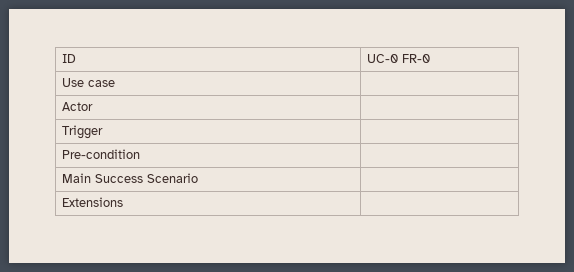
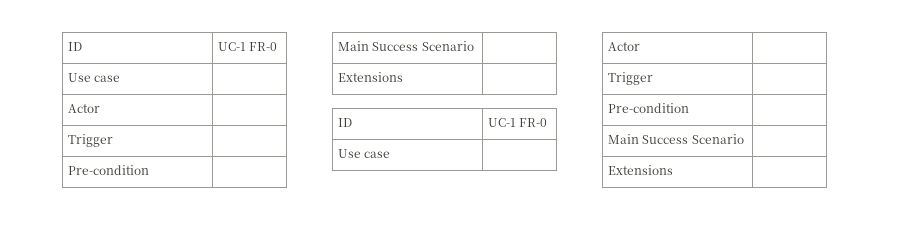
[61,54,76,63] [366,54,398,63] ID | UC-0 -> [68,42,83,51] [218,42,247,51] ID | UC-1
(123, 202) none -> [338,118,353,127] [488,118,548,127] [338,149,391,158] [608,42,641,51] [608,72,654,85] [608,103,690,113] [608,134,744,144] [608,165,674,175] // ID | UC-1 FR-0 // Use case | // Actor | // Trigger | // Pre-condition | // Main Success Scenario | // Extensions |

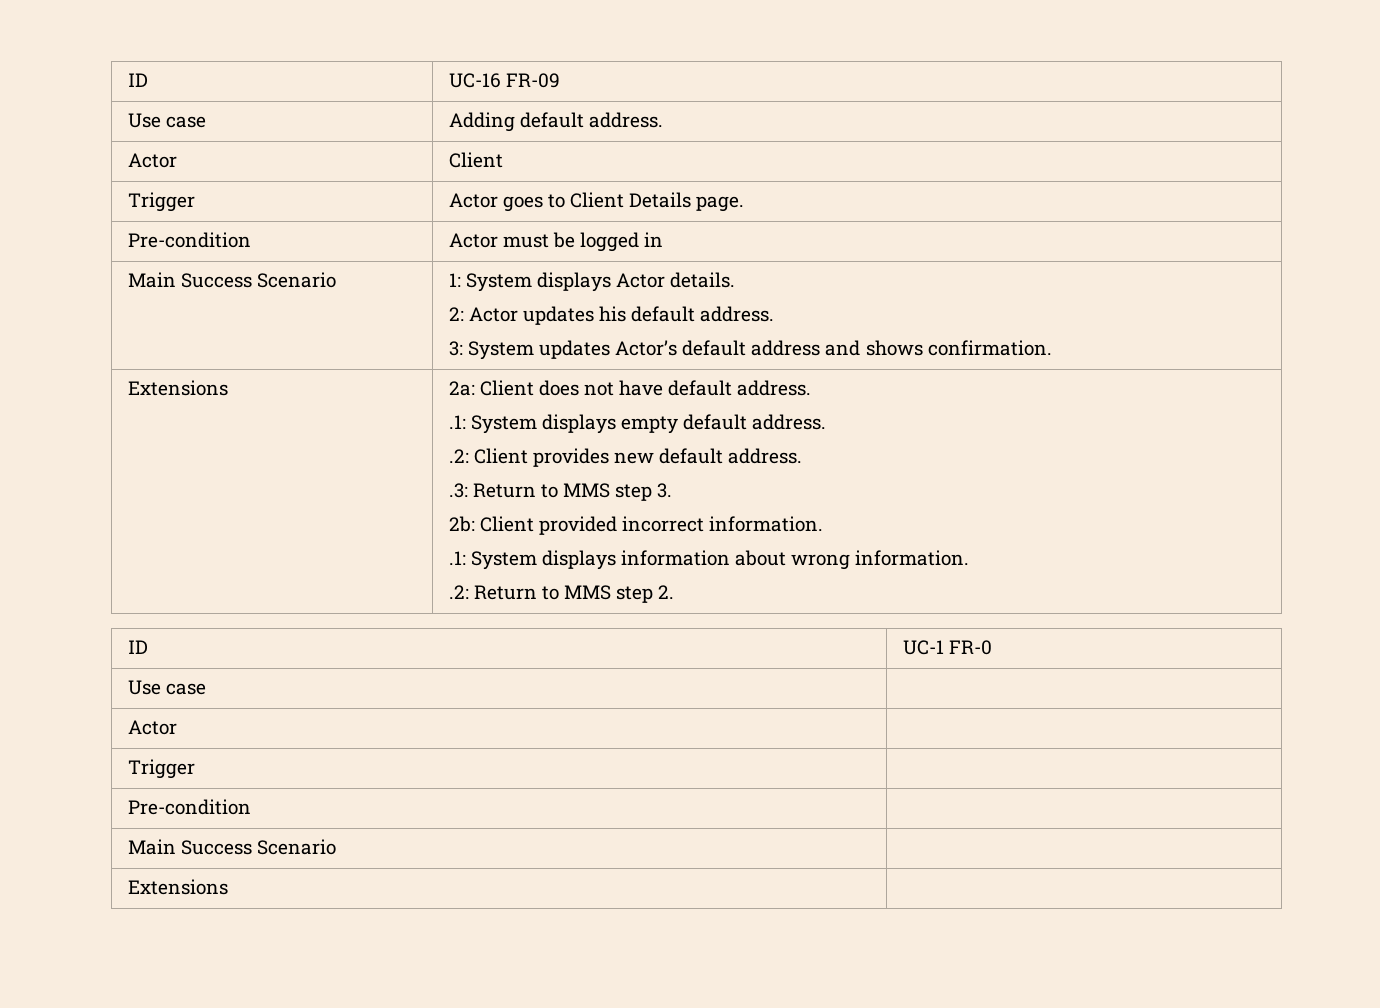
[68,42,83,51] [218,42,278,51] [68,73,121,82] [68,104,101,113] [68,134,114,147] [68,165,150,175] [338,41,474,51] [338,72,404,82] ID | UC-1 FR-0 // Use case | // Actor | // Trigger | // Pre-condition | // Main Success Scenario | // Extensions | -> [127,73,148,87] [448,73,560,88] [127,113,206,128] [448,112,663,132] [127,153,177,168] [448,152,503,168] [127,192,195,212] [448,192,745,212] [127,232,251,248] [448,232,664,252] [127,272,336,288] [448,272,736,292] [448,306,775,325] [448,340,1052,360] [127,380,228,396] [448,380,812,396] [448,414,827,434] [448,448,803,467] [448,483,673,501] [448,516,824,535] [448,550,970,570] [448,585,675,603] ID | UC-16 FR-09 // Use case | Adding default address. // Actor | Client // Trigger | Actor goes to Client Details page. // Pre-condition | Actor must be logged in // Main Success Scenario | 1: System displays Actor details. // 2: Actor updates his default address. // 3: System updates Actor’s default address and shows confirmation. // Extensions | 2a: Client does not have default address. // .1: System displays empty default address. // .2: Client provides new default address. // .3: Return to MMS step 3. // 2b: Client provided incorrect information. // .1: System displays information about wrong information. // .2: Return to MMS step 2.

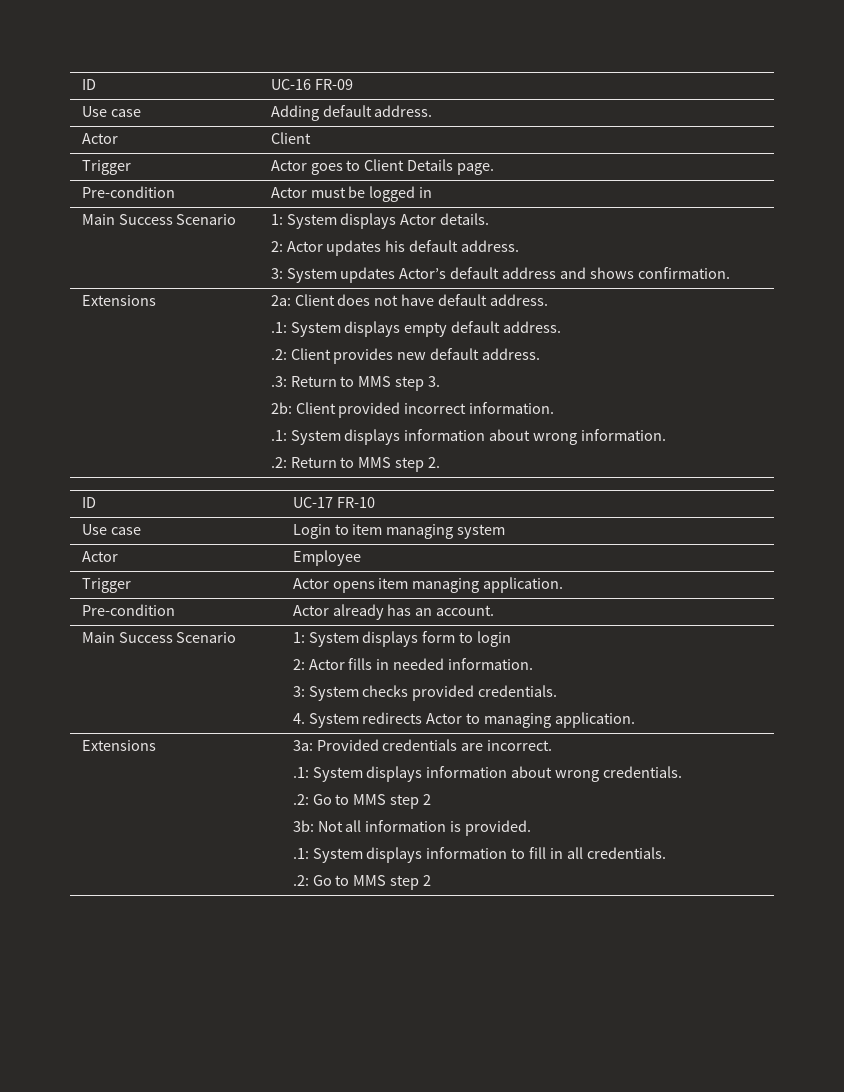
[902,640,992,655] [127,680,206,695] [127,720,177,735] [127,759,195,779] [127,799,251,815] [127,839,336,855] [127,879,228,895] UC-1 FR-0 // Use case | // Actor | // Trigger | // Pre-condition | // Main Success Scenario | // Extensions | -> [292,497,375,508] [81,524,141,535] [292,524,506,539] [81,551,118,562] [292,550,361,566] [81,578,131,593] [292,577,564,593] [81,604,175,616] [292,604,495,620] [81,632,237,643] [292,631,512,647] [292,658,534,670] [292,685,558,701] [292,712,636,728] [81,740,156,751] [292,739,553,751] [292,766,683,782] [292,794,432,809] [292,820,532,836] [292,847,666,863] [292,875,432,890] UC-17 FR-10 // Use case | Login to item managing system // Actor | Employee // Trigger | Actor opens item managing application. // Pre-condition | Actor already has an account. // Main Success Scenario | 1: System displays form to login // 2: Actor fills in needed information. // 3: System checks provided credentials. // 4. System redirects Actor to managing application. // Extensions | 3a: Provided credentials are incorrect. // .1: System displays information about wrong credentials. // .2: Go to MMS step 2 // 3b: Not all information is provided. // .1: System displays information to fill in all credentials. // .2: Go to MMS step 2

